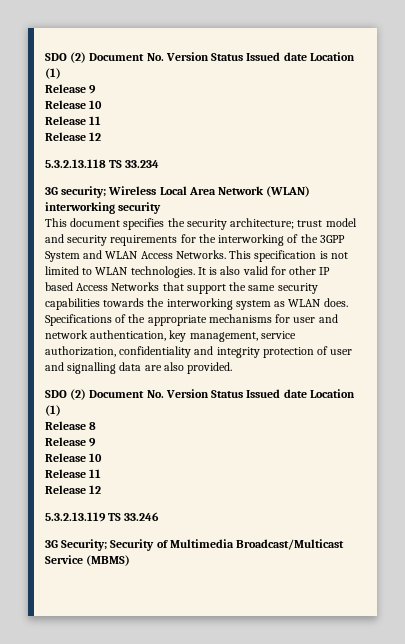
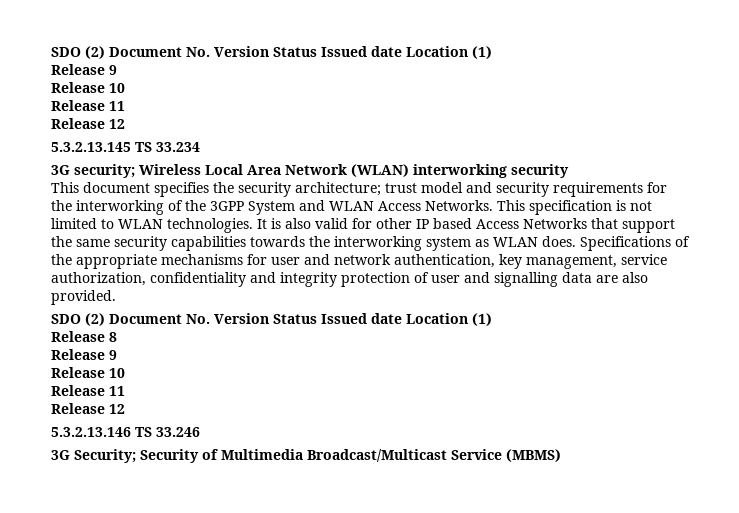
[45,159,106,168] 5.3.2.13.118 -> [51,142,131,152] 5.3.2.13.145
[45,512,106,522] 5.3.2.13.119 -> [51,427,131,437] 5.3.2.13.146

